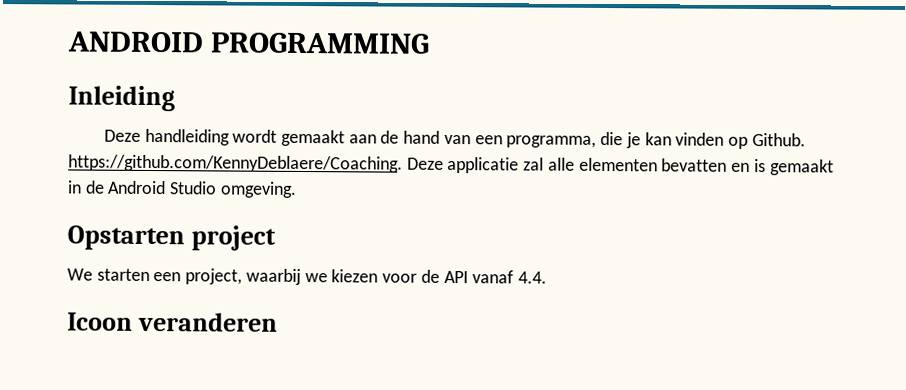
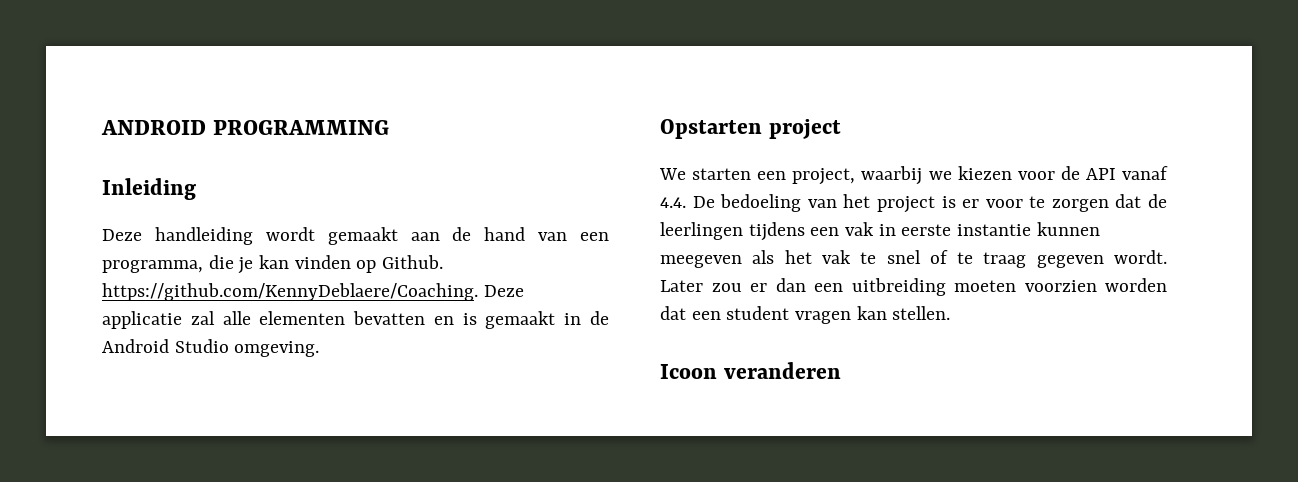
(547, 277) none -> [692,194,1167,213] [660,222,1100,241] [660,250,1167,268] [660,278,1167,296] [660,306,951,324] De bedoeling van het project is er voor te zorgen dat de leerlingen tijdens een vak in eerste instantie kunnen meegeven als het vak te snel of te traag gegeven wordt. Later zou er dan een uitbreiding moeten voorzien worden dat een student vragen kan stellen.

